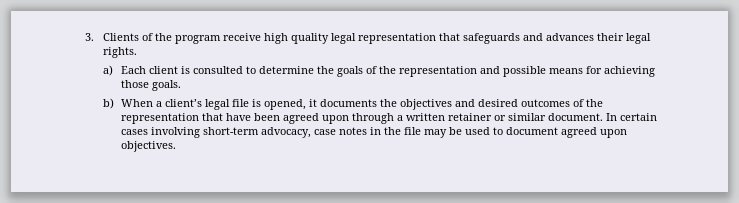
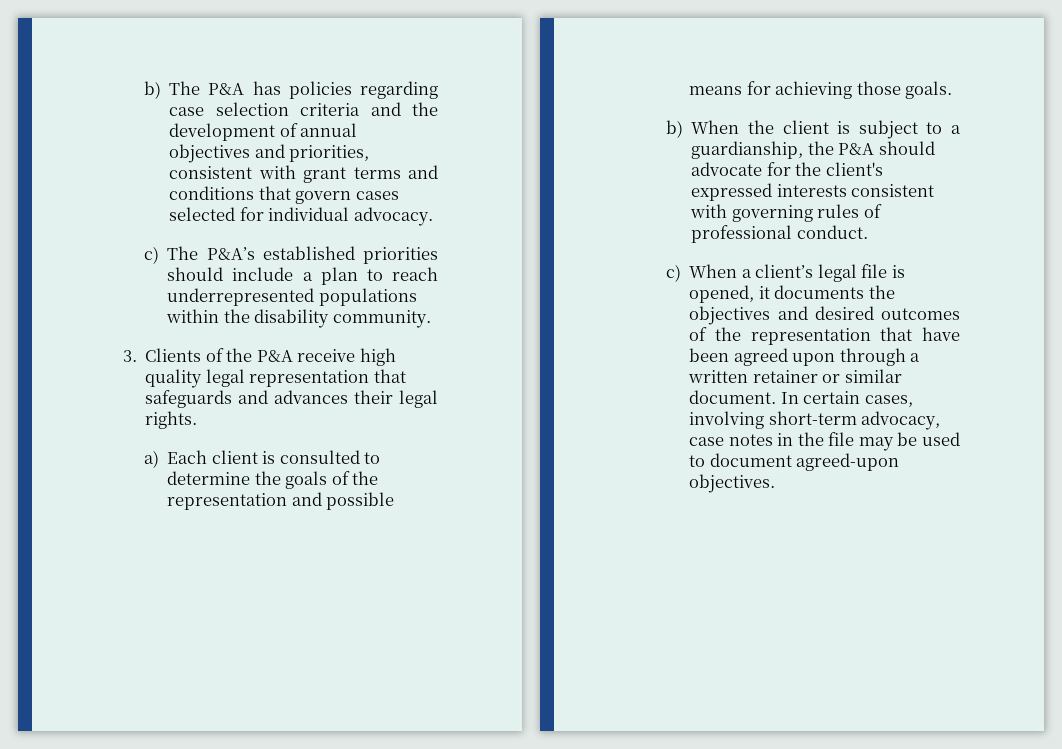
(84, 37) none -> [144,81,438,99] [169,102,438,116] [169,123,358,141] [169,144,370,163] [169,165,438,183] [169,186,399,204] [169,207,433,226] [144,246,438,264] [167,267,439,285] [167,288,417,306] [166,309,431,328] b) The P&A has policies regarding case selection criteria and the development of annual objectives and priorities, consistent with grant terms and conditions that govern cases selected for individual advocacy. // c) The P&A’s established priorities should include a plan to reach underrepresented populations within the disability community. //
[174,35,221,44] program -> [256,350,293,362] P&A
(153, 103) none -> [747,120,961,139] [691,141,935,159] [691,162,883,176] [691,183,935,201] [690,204,882,222] [691,225,868,243] [666,264,738,282] the client is subject to a guardianship, the P&A should advocate for the client's expressed interests consistent with governing rules of professional conduct. // c) When
[120,129,148,135] cases -> [864,395,913,407] cases,
[560,127,627,138] agreed upon -> [796,453,900,471] agreed-upon

